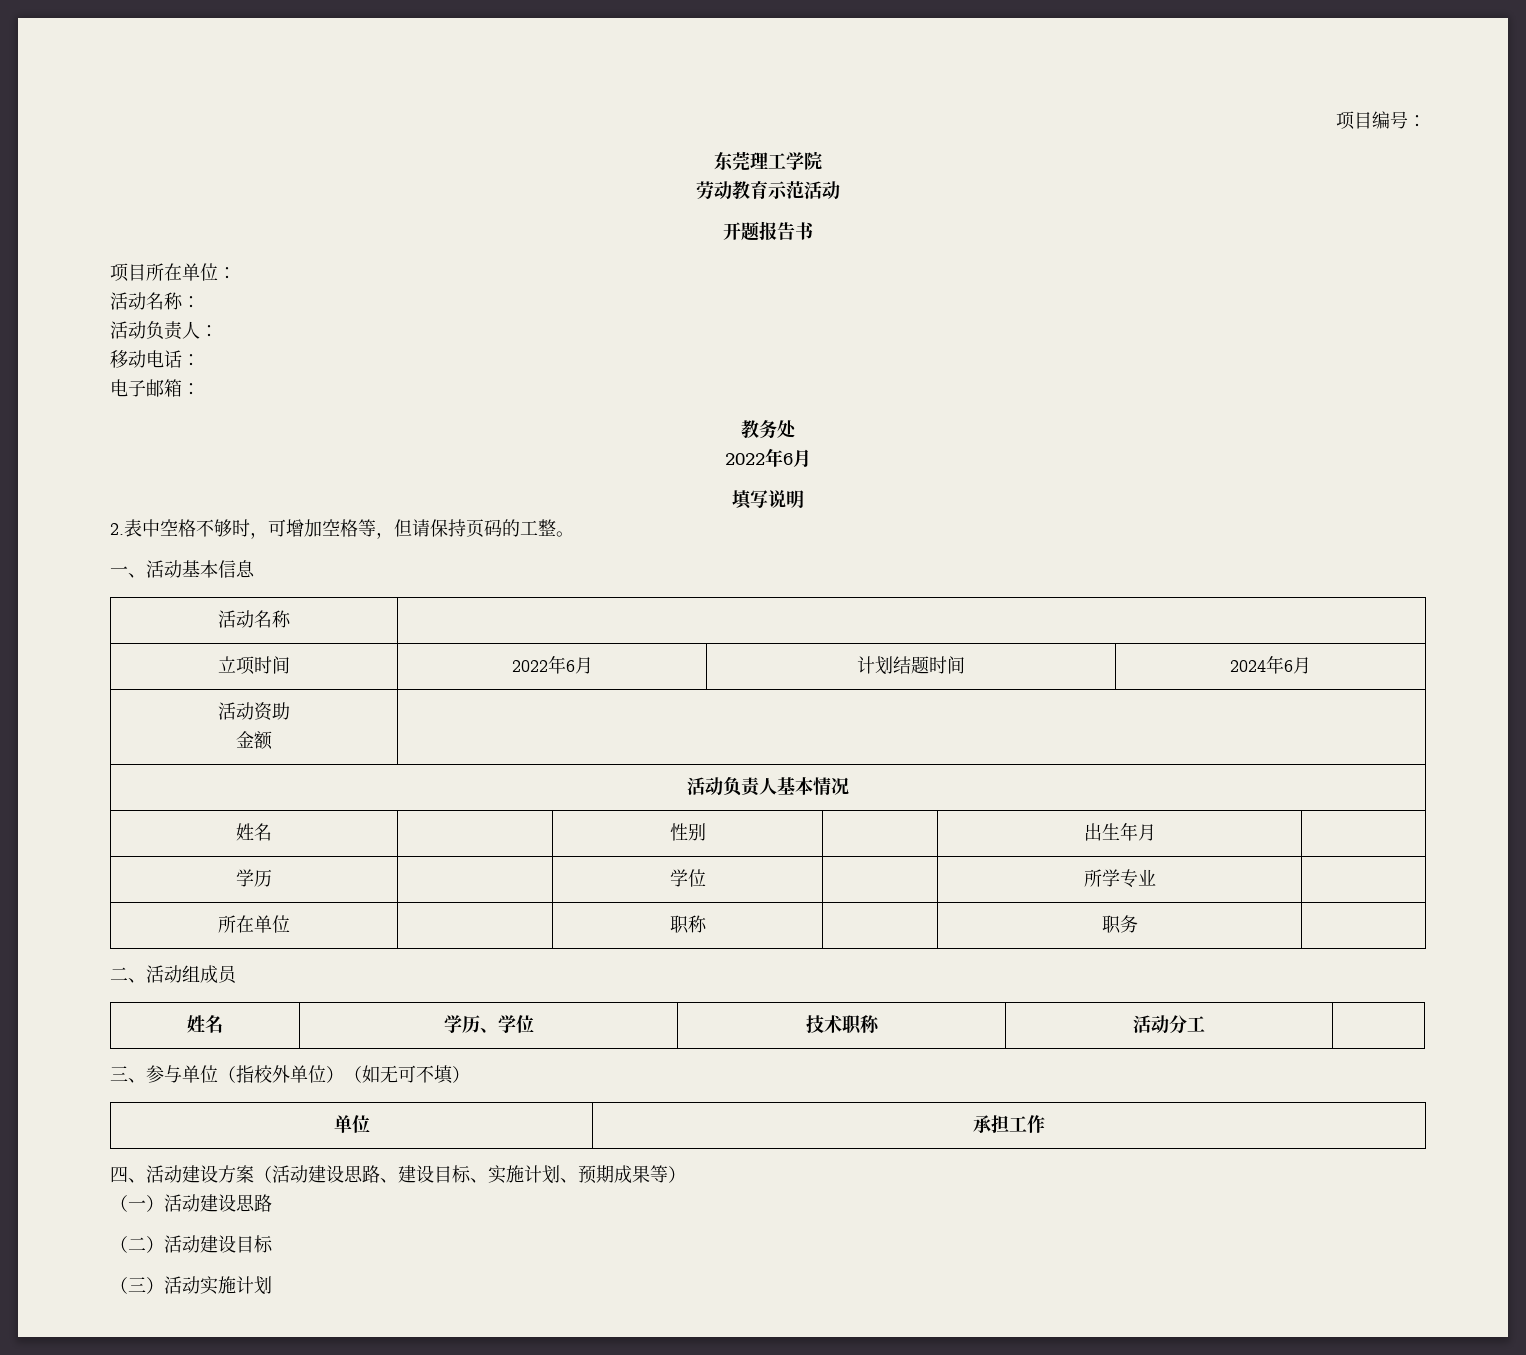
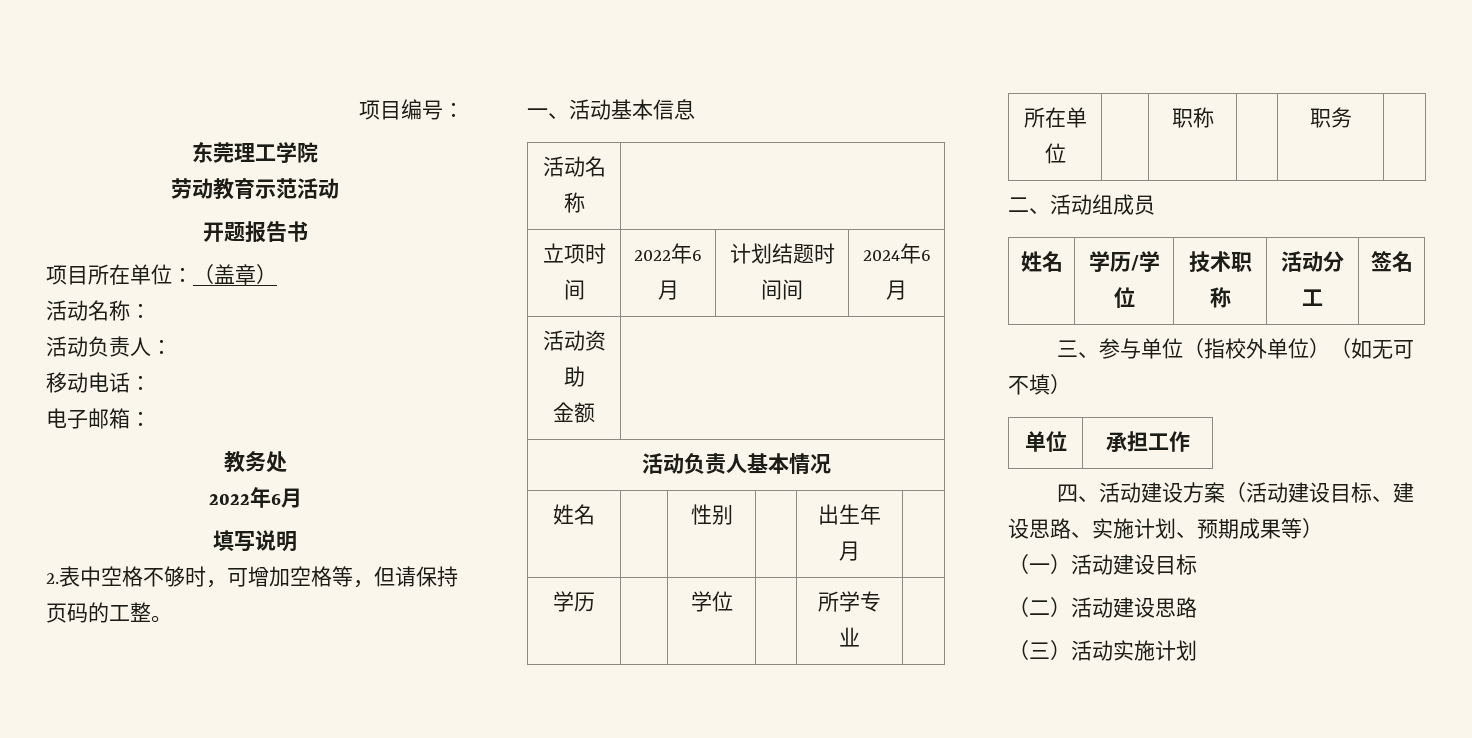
(236, 273) none -> [193,264,277,285] （盖章）
(965, 665) none -> [782,279,803,300] 间
[479,1028,498,1033] 、 -> [1130,255,1139,271] /
(1205, 1024) none -> [1370,251,1413,272] 签名
[344,1165,471,1183] 思路、建设目标 -> [1329,482,1414,503] [1008,518,1071,539] 目标、建设思路
[236,1194,272,1212] 思路 -> [1155,554,1197,575] 目标
[236,1235,273,1253] 目标 -> [1155,597,1197,618] 思路

